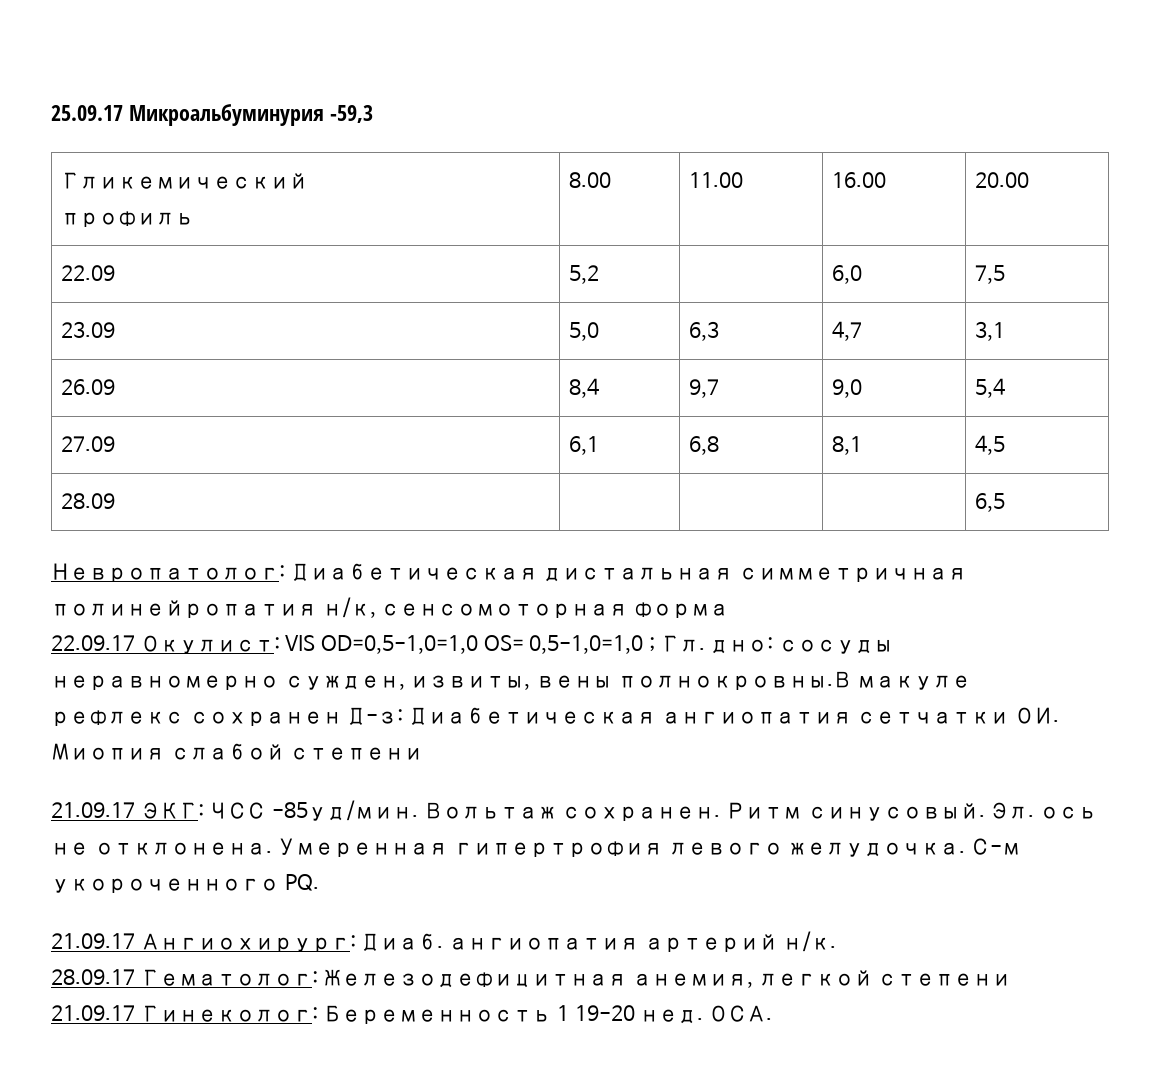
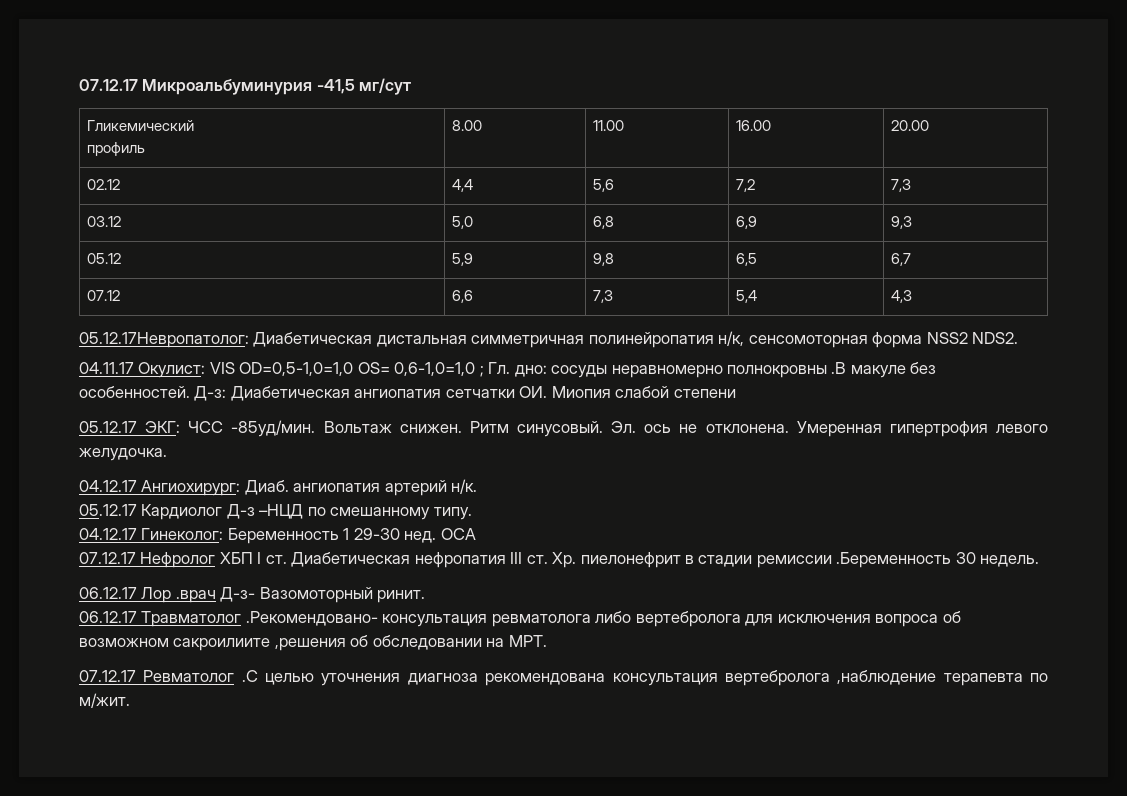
[51,104,373,126] 25.09.17 Микроальбуминурия -59,3 -> [79,78,412,95] 07.12.17 Микроальбуминурия -41,5 мг/сут
[61,265,116,281] [569,265,600,284] [832,265,863,284] [975,265,1006,284] [61,321,116,338] [569,322,600,341] [689,321,720,341] [832,321,863,341] [975,321,1006,341] [61,379,116,395] [569,378,600,398] [689,379,720,398] [832,379,863,398] [975,378,1006,398] [61,436,116,452] [569,436,600,455] [689,436,720,455] [832,436,863,455] [975,435,1006,455] [61,493,116,509] [975,493,1006,512] [51,563,285,582] 22.09 | 5,2 | | 6,0 | 7,5 // 23.09 | 5,0 | 6,3 | 4,7 | 3,1 // 26.09 | 8,4 | 9,7 | 9,0 | 5,4 // 27.09 | 6,1 | 6,8 | 8,1 | 4,5 // 28.09 | | | | 6,5 // Невропатолог: -> [87,179,121,190] [452,179,474,192] [593,179,615,192] [736,179,756,192] [891,179,912,192] [87,216,122,227] [452,216,474,229] [593,216,615,229] [736,216,758,229] [891,216,913,229] [87,253,122,264] [452,253,474,266] [593,253,615,266] [736,253,758,266] [891,253,912,266] [87,290,121,301] [452,290,474,303] [593,290,614,303] [736,290,758,303] [891,290,913,303] [79,332,249,348] 02.12 | 4,4 | 5,6 | 7,2 | 7,3 // 03.12 | 5,0 | 6,8 | 6,9 | 9,3 // 05.12 | 5,9 | 9,8 | 6,5 | 6,7 // 07.12 | 6,6 | 7,3 | 5,4 | 4,3 // 05.12.17Невропатолог:
[51,635,135,651] // 22.09.17 -> [926,332,1019,344] [79,362,134,374] NSS2 NDS2. // 04.11.17
[529,635,644,654] 0,5-1,0=1,0 -> [394,362,476,376] 0,6-1,0=1,0
[284,671,972,690] [51,710,342,726] сужден, извиты, вены полнокровны.В макуле рефлекс сохранен -> [727,362,937,378] [79,386,190,398] полнокровны .В макуле без особенностей.
[51,802,135,818] 21.09.17 -> [79,421,137,433] 05.12.17
[562,806,721,821] сохранен. -> [399,424,462,433] снижен.
[971,838,1022,855] [51,874,319,893] [51,933,135,949] С-м укороченного PQ. // 21.09.17 -> [79,480,137,492] // 04.12.17
[51,969,1012,988] [51,1005,773,1024] 28.09.17 Гематолог: Железодефицитная анемия, легкой степени // 21.09.17 Гинеколог: Беременность 1 19-20 нед. ОСА. -> [79,504,472,520] [79,528,476,544] [79,552,1040,568] [79,587,426,603] [79,611,961,627] [79,635,547,651] [79,670,1048,686] [79,693,130,708] 05.12.17 Кардиолог Д-з –НЦД по смешанному типу. // 04.12.17 Гинеколог: Беременность 1 29-30 нед. ОСА // 07.12.17 Нефролог ХБП I ст. Диабетическая нефропатия III ст. Хр. пиелонефрит в стадии ремиссии .Беременность 30 недель. // 06.12.17 Лор .врач Д-з- Вазомоторный ринит. // 06.12.17 Травматолог .Рекомендовано- консультация ревматолога либо вертебролога для исключения вопроса об возможном сакроилиите ,решения об обследовании на МРТ. // 07.12.17 Ревматолог .С целью уточнения диагноза рекомендована консультация вертебролога ,наблюдение терапевта по м/жит.

